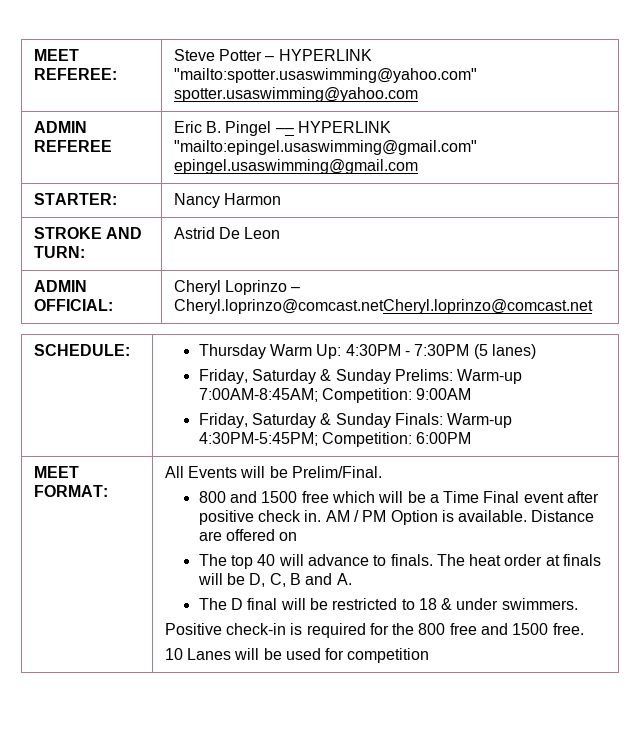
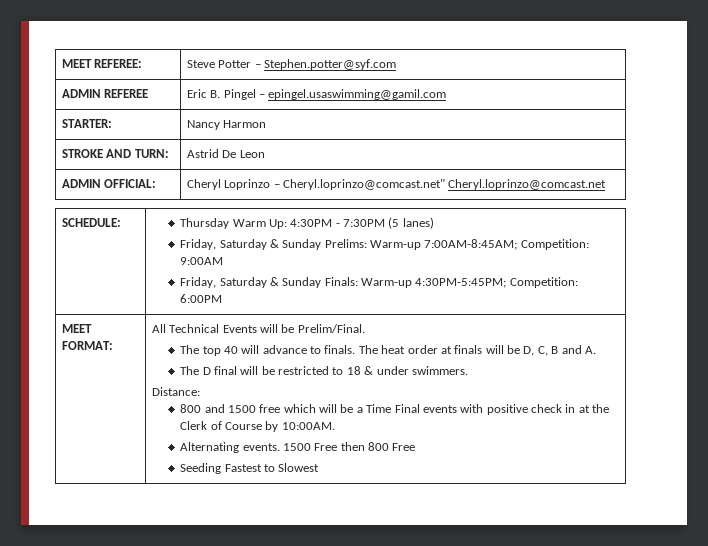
[278,49,372,61] [173,68,477,83] [173,87,418,102] HYPERLINK "mailto:spotter.usaswimming@yahoo.com" spotter.usaswimming@yahoo.com -> [263,59,396,70] Stephen.potter@syf.com
[275,121,391,133] [173,140,477,155] [173,159,418,174] –– HYPERLINK "mailto:epingel.usaswimming@gmail.com" epingel.usaswimming@gmail.com -> [258,89,447,100] – epingel.usaswimming@gamil.com
[173,299,593,314] Cheryl.loprinzo@comcast.netCheryl.loprinzo@comcast.net -> [282,179,607,190] Cheryl.loprinzo@comcast.net" Cheryl.loprinzo@comcast.net
(184, 472) none -> [169,324,220,333] Technical
[198,491,600,503] [198,510,595,525] [198,529,298,541] // 800 and 1500 free which will be a Time Final event after positive check in. AM / PM Option is available. Distance are offered on -> (365, 328) none
[164,623,584,638] [164,648,430,663] Positive check-in is required for the 800 free and 1500 free. // 10 Lanes will be used for competition -> [151,387,200,396] [180,404,610,415] [180,421,335,432] [180,442,416,453] [180,463,320,474] Distance: // 800 and 1500 free which will be a Time Final events with positive check in at the Clerk of Course by 10:00AM. // Alternating events. 1500 Free then 800 Free // Seeding Fastest to Slowest

